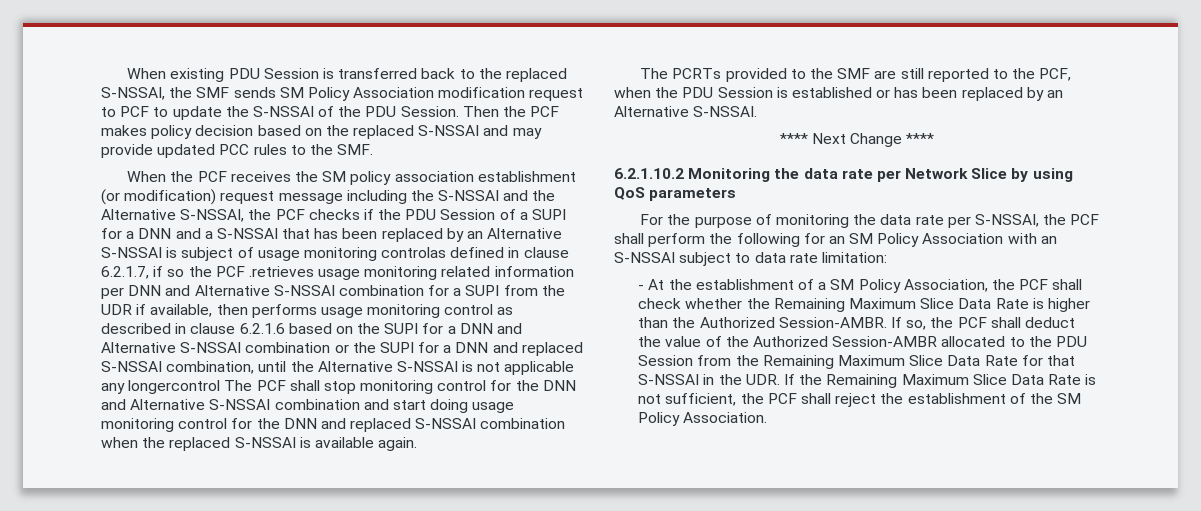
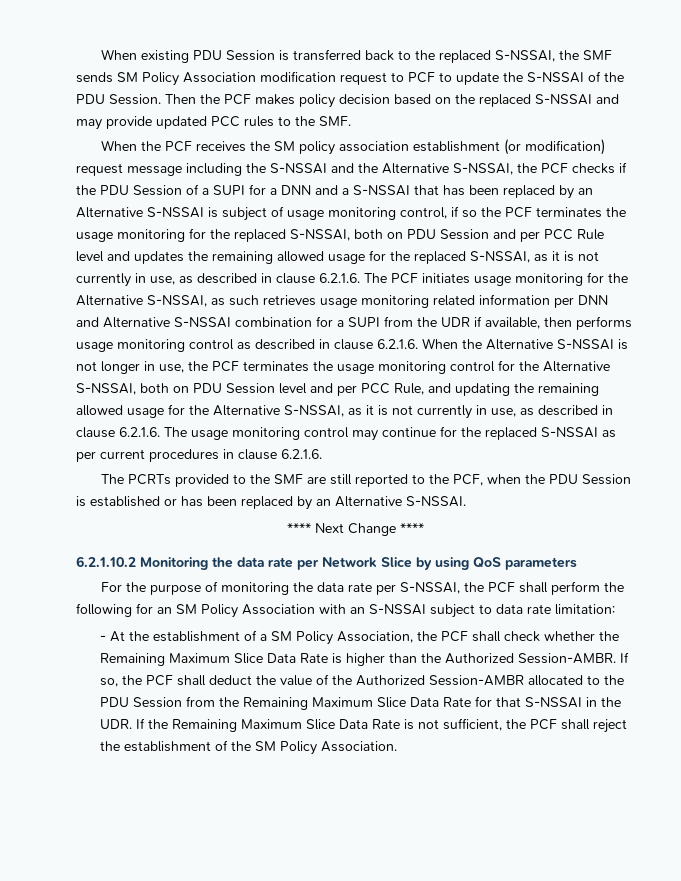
[381,247,569,258] [101,266,314,279] controlas defined in clause 6.2.1.7, if so the PCF .retrieves -> [400,206,626,219] [76,228,604,242] [76,250,599,264] [76,272,628,287] [76,295,316,307] control, if so the PCF terminates the usage monitoring for the replaced S-NSSAI, both on PDU Session and per PCC Rule level and updates the remaining allowed usage for the replaced S-NSSAI, as it is not currently in use, as described in clause 6.2.1.6. The PCF initiates usage monitoring for the Alternative S-NSSAI, as such retrieves
[239,323,523,334] [101,342,583,356] [101,361,287,374] 6.2.1.6 based on the SUPI for a DNN and Alternative S-NSSAI combination or the SUPI for a DNN and replaced S-NSSAI combination, until -> [377,338,458,349] 6.2.1.6. When
[504,361,575,375] [101,380,576,394] [101,399,469,413] applicable any longercontrol The PCF shall stop monitoring control for the DNN and Alternative S-NSSAI combination and start doing -> [101,361,333,374] longer in use, the PCF terminates the
[283,418,566,432] [101,437,418,451] DNN and replaced S-NSSAI combination when the replaced S-NSSAI is available again. -> [543,361,610,372] [76,383,599,396] [76,404,613,419] [76,426,616,441] [76,449,322,462] Alternative S-NSSAI, both on PDU Session level and per PCC Rule, and updating the remaining allowed usage for the Alternative S-NSSAI, as it is not currently in use, as described in clause 6.2.1.6. The usage monitoring control may continue for the replaced S-NSSAI as per current procedures in clause 6.2.1.6.

